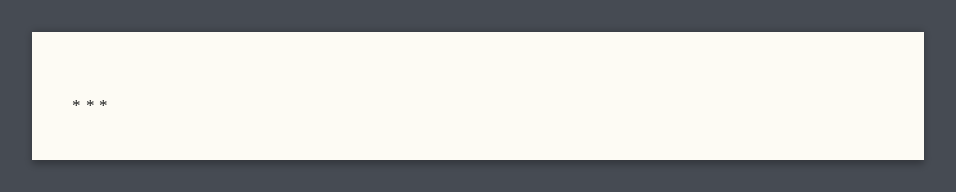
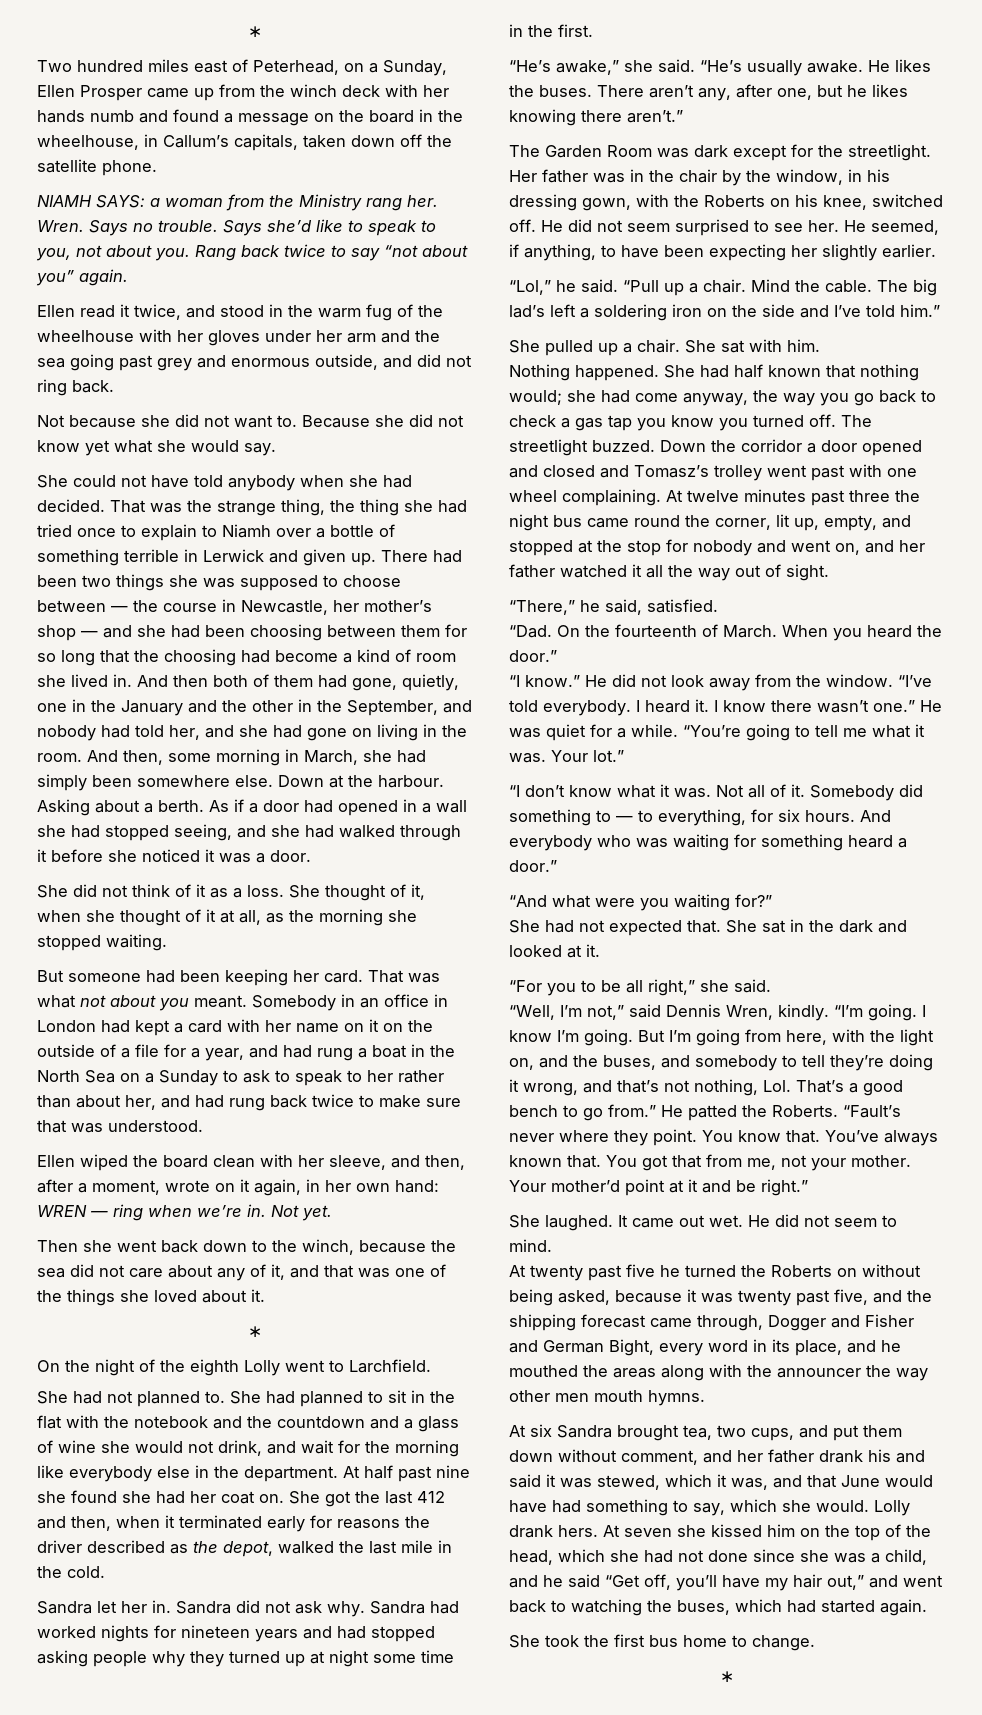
[72,100,109,111] * * * -> [247,26,262,37] [37,59,447,76] [37,84,449,101] [37,109,463,126] [37,134,452,151] [37,159,157,176] [37,194,438,211] [37,219,436,236] [36,244,468,261] [36,269,128,286] [37,304,443,321] [37,329,440,346] [37,354,472,371] [37,379,114,396] [37,414,464,428] [37,440,276,456] [37,475,412,491] [37,499,467,516] [37,524,395,541] [37,549,462,566] [37,574,401,591] [37,599,432,615] [37,624,467,641] [37,649,456,666] [37,674,459,691] [37,699,472,716] [37,724,467,741] [37,749,426,766] [37,774,444,791] [37,799,467,816] [37,824,461,841] [37,849,311,863] [37,884,425,901] [37,909,417,926] [37,934,167,951] [37,969,440,986] [37,994,448,1011] [37,1019,433,1036] [37,1044,455,1061] [37,1070,444,1086] [37,1094,461,1111] [37,1120,203,1133] [37,1154,465,1171] [37,1179,439,1196] [37,1204,332,1221] [37,1239,456,1255] [37,1264,446,1281] [37,1289,265,1306] [247,1326,262,1337] [37,1359,431,1376] [37,1390,455,1407] [37,1415,459,1432] [37,1440,459,1457] [37,1465,470,1482] [37,1490,445,1507] [37,1515,430,1532] [37,1540,452,1557] [37,1566,105,1578] [37,1600,459,1617] [37,1625,435,1642] [37,1650,454,1667] [509,24,593,37] [509,59,931,76] [509,84,908,101] [509,109,683,126] [509,144,931,161] [509,169,890,186] [509,194,943,211] [509,219,939,236] [509,244,936,261] [509,279,937,296] [509,304,940,321] [509,339,820,356] [509,364,919,381] [509,390,936,406] [509,414,872,431] [509,439,922,456] [509,464,917,481] [509,489,920,506] [509,514,911,531] [509,539,925,556] [509,564,829,581] [509,599,718,615] [509,624,942,641] [509,650,557,662] [509,674,932,691] [509,699,942,716] [509,724,925,741] [509,750,624,763] [509,784,923,801] [509,809,891,826] [509,834,907,851] [509,860,557,872] [509,894,772,911] [509,919,907,936] [509,944,600,958] [509,979,771,996] [509,1004,926,1021] [509,1029,934,1046] [509,1054,933,1071] [509,1079,903,1096] [509,1104,901,1121] [509,1129,938,1146] [509,1154,911,1171] [509,1179,808,1196] [509,1214,897,1231] [509,1239,552,1252] [509,1264,921,1281] [509,1289,932,1306] [509,1314,914,1331] [509,1339,901,1356] [509,1364,928,1381] [509,1390,705,1406] [509,1424,902,1441] [509,1449,925,1465] [509,1474,933,1490] [509,1499,910,1516] [509,1524,931,1541] [509,1549,927,1565] [509,1574,943,1591] [509,1599,927,1616] [509,1634,815,1651] [719,1671,734,1682] ∗ // Two hundred miles east of Peterhead, on a Sunday, Ellen Prosper came up from the winch deck with her hands numb and found a message on the board in the wheelhouse, in Callum’s capitals, taken down off the satellite phone. // NIAMH SAYS: a woman from the Ministry rang her. Wren. Says no trouble. Says she’d like to speak to you, not about you. Rang back twice to say “not about you” again. // Ellen read it twice, and stood in the warm fug of the wheelhouse with her gloves under her arm and the sea going past grey and enormous outside, and did not ring back. // Not because she did not want to. Because she did not know yet what she would say. // She could not have told anybody when she had decided. That was the strange thing, the thing she had tried once to explain to Niamh over a bottle of something terrible in Lerwick and given up. There had been two things she was supposed to choose between — the course in Newcastle, her mother’s shop — and she had been choosing between them for so long that the choosing had become a kind of room she lived in. And then both of them had gone, quietly, one in the January and the other in the September, and nobody had told her, and she had gone on living in the room. And then, some morning in March, she had simply been somewhere else. Down at the harbour. Asking about a berth. As if a door had opened in a wall she had stopped seeing, and she had walked through it before she noticed it was a door. // She did not think of it as a loss. She thought of it, when she thought of it at all, as the morning she stopped waiting. // But someone had been keeping her card. That was what not about you meant. Somebody in an office in London had kept a card with her name on it on the outside of a file for a year, and had rung a boat in the North Sea on a Sunday to ask to speak to her rather than about her, and had rung back twice to make sure that was understood. // Ellen wiped the board clean with her sleeve, and then, after a moment, wrote on it again, in her own hand: WREN — ring when we’re in. Not yet. // Then she went back down to the winch, because the sea did not care about any of it, and that was one of the things she loved about it. // ∗ // On the night of the eighth Lolly went to Larchfield. // She had not planned to. She had planned to sit in the flat with the notebook and the countdown and a glass of wine she would not drink, and wait for the morning like everybody else in the department. At half past nine she found she had her coat on. She got the last 412 and then, when it terminated early for reasons the driver described as the depot, walked the last mile in the cold. // Sandra let her in. Sandra did not ask why. Sandra had worked nights for nineteen years and had stopped asking people why they turned up at night some time in the first. // “He’s awake,” she said. “He’s usually awake. He likes the buses. There aren’t any, after one, but he likes knowing there aren’t.” // The Garden Room was dark except for the streetlight. Her father was in the chair by the window, in his dressing gown, with the Roberts on his knee, switched off. He did not seem surprised to see her. He seemed, if anything, to have been expecting her slightly earlier. // “Lol,” he said. “Pull up a chair. Mind the cable. The big lad’s left a soldering iron on the side and I’ve told him.” // She pulled up a chair. She sat with him. // Nothing happened. She had half known that nothing would; she had come anyway, the way you go back to check a gas tap you know you turned off. The streetlight buzzed. Down the corridor a door opened and closed and Tomasz’s trolley went past with one wheel complaining. At twelve minutes past three the night bus came round the corner, lit up, empty, and stopped at the stop for nobody and went on, and her father watched it all the way out of sight. // “There,” he said, satisfied. // “Dad. On the fourteenth of March. When you heard the door.” // “I know.” He did not look away from the window. “I’ve told everybody. I heard it. I know there wasn’t one.” He was quiet for a while. “You’re going to tell me what it was. Your lot.” // “I don’t know what it was. Not all of it. Somebody did something to — to everything, for six hours. And everybody who was waiting for something heard a door.” // “And what were you waiting for?” // She had not expected that. She sat in the dark and looked at it. // “For you to be all right,” she said. // “Well, I’m not,” said Dennis Wren, kindly. “I’m going. I know I’m going. But I’m going from here, with the light on, and the buses, and somebody to tell they’re doing it wrong, and that’s not nothing, Lol. That’s a good bench to go from.” He patted the Roberts. “Fault’s never where they point. You know that. You’ve always known that. You got that from me, not your mother. Your mother’d point at it and be right.” // She laughed. It came out wet. He did not seem to mind. // At twenty past five he turned the Roberts on without being asked, because it was twenty past five, and the shipping forecast came through, Dogger and Fisher and German Bight, every word in its place, and he mouthed the areas along with the announcer the way other men mouth hymns. // At six Sandra brought tea, two cups, and put them down without comment, and her father drank his and said it was stewed, which it was, and that June would have had something to say, which she would. Lolly drank hers. At seven she kissed him on the top of the head, which she had not done since she was a child, and he said “Get off, you’ll have my hair out,” and went back to watching the buses, which had started again. // She took the first bus home to change. // ∗

